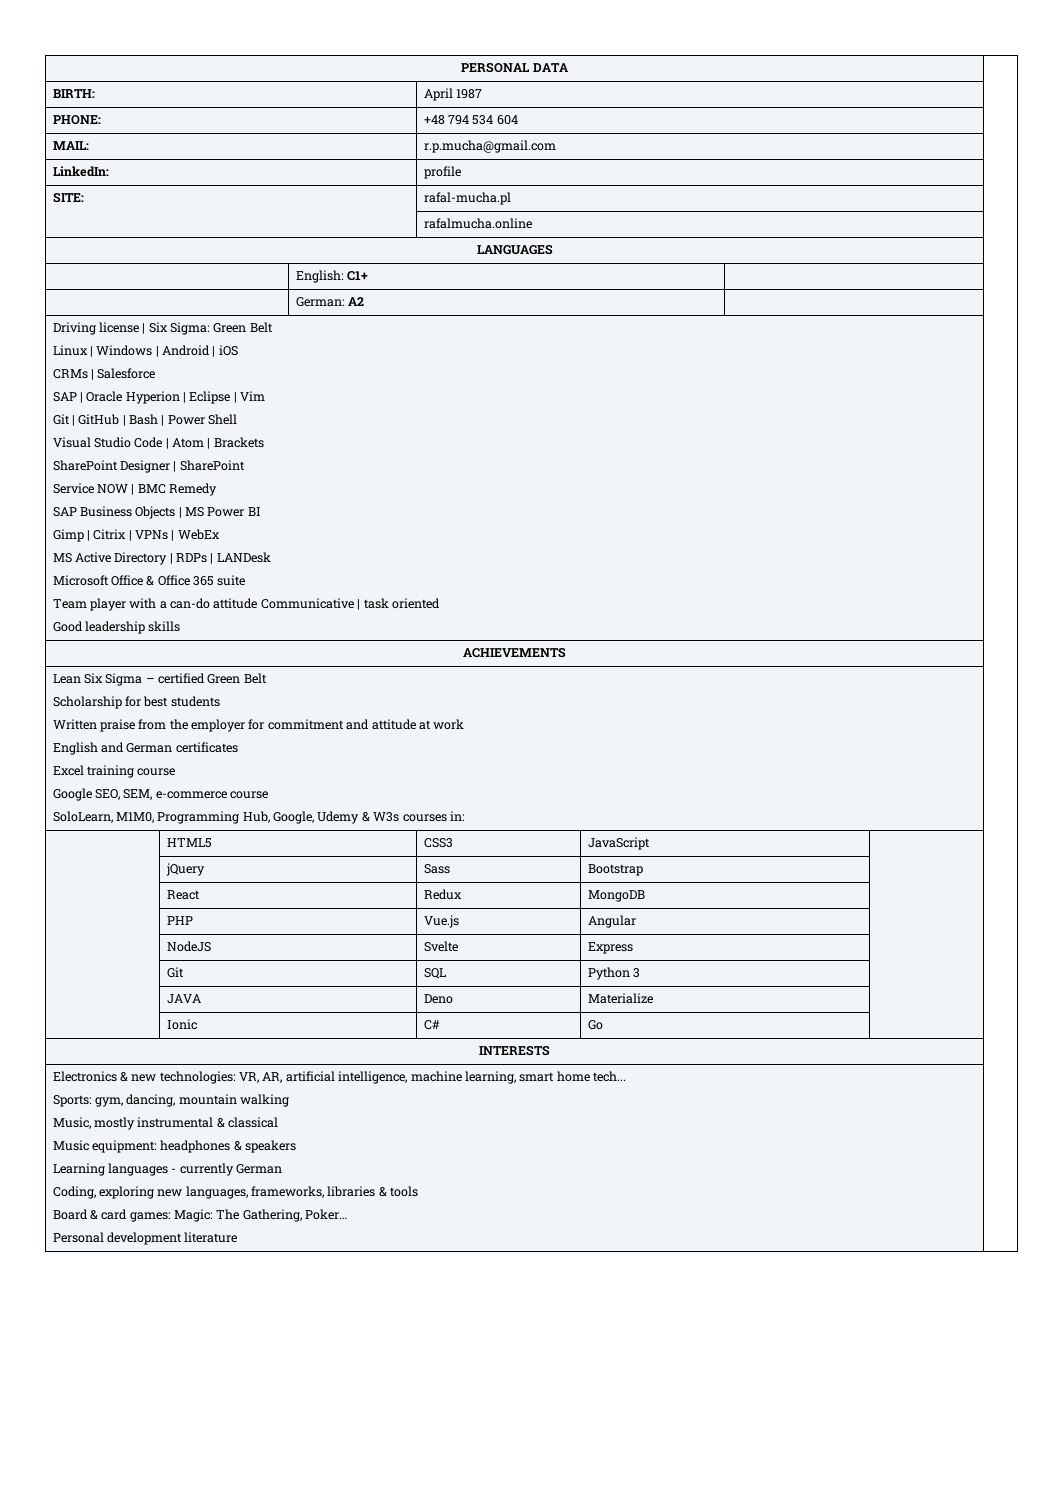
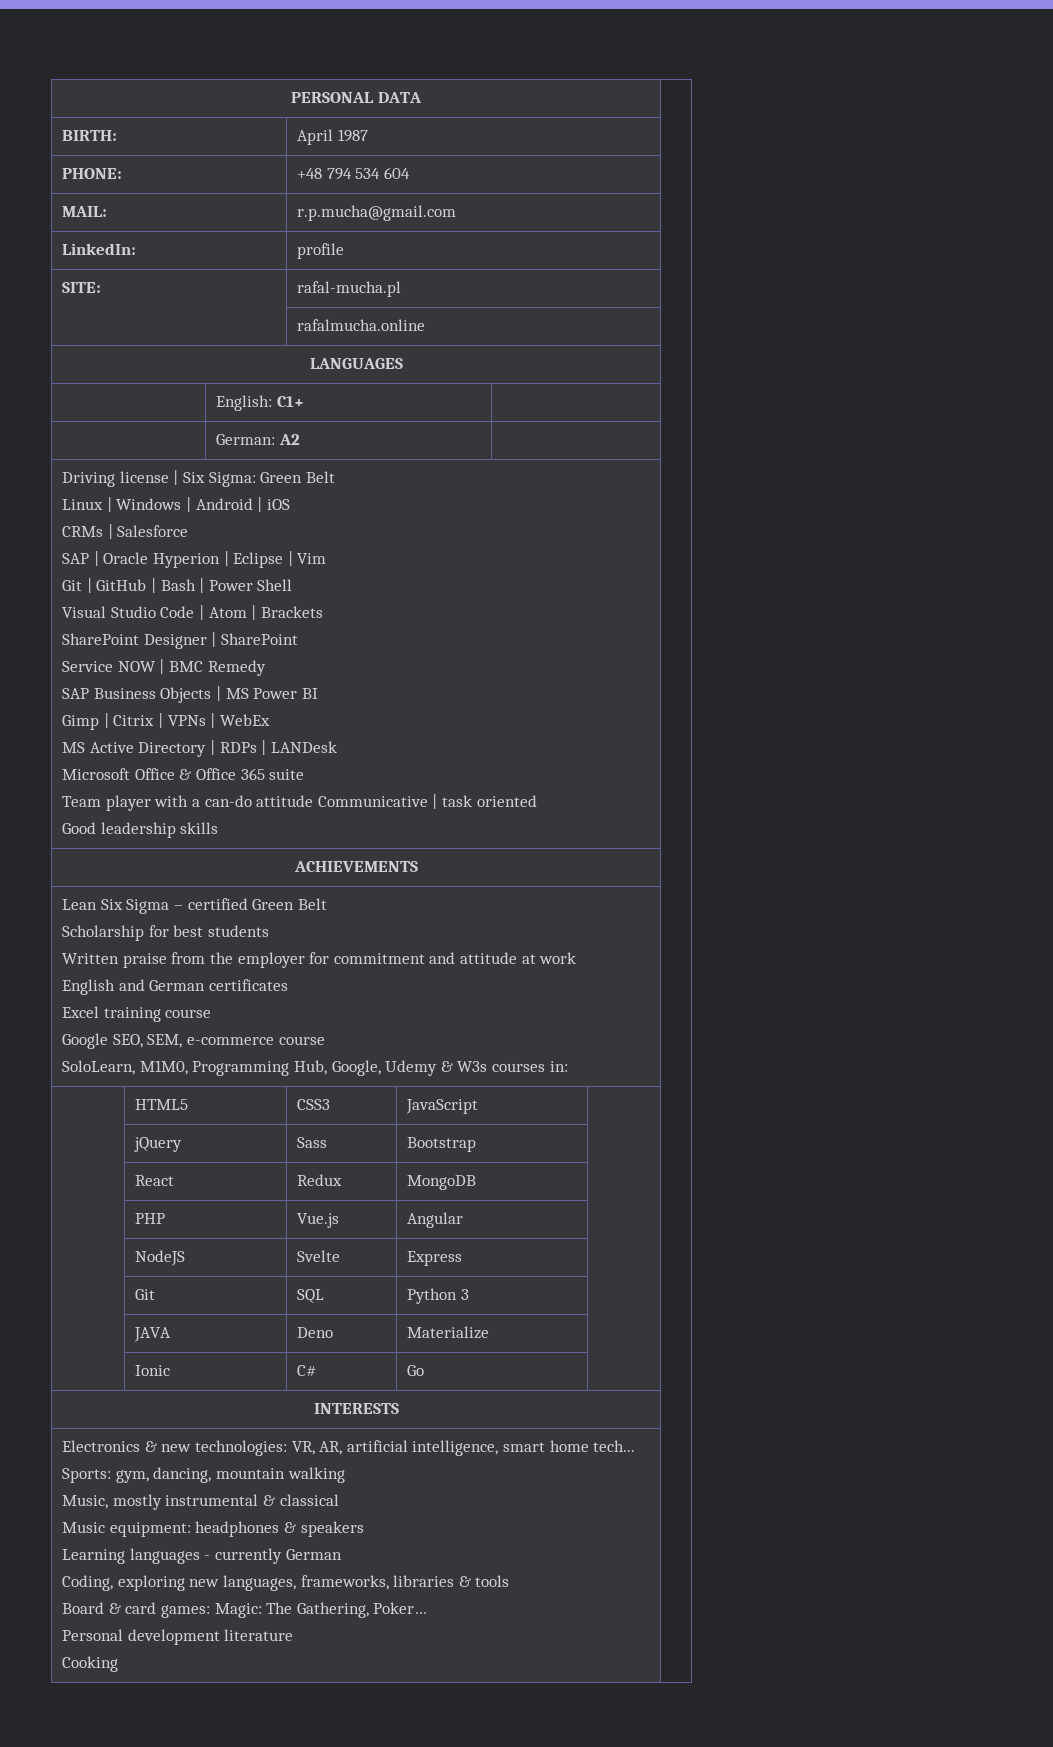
[410,1071,516,1084] machine learning, -> (499, 1448) none
(238, 1237) none -> [62,1656,119,1672] // Cooking

